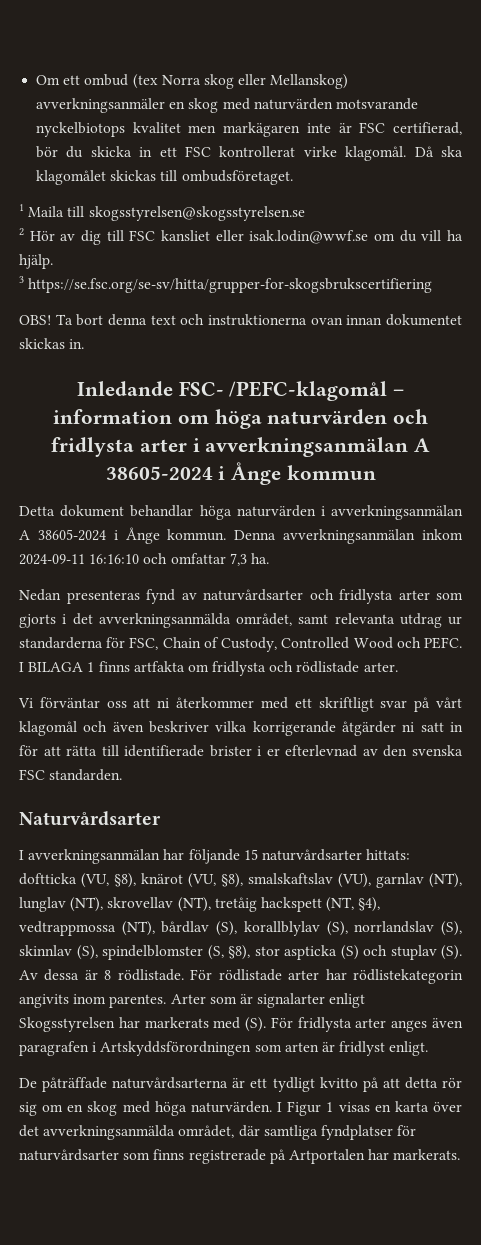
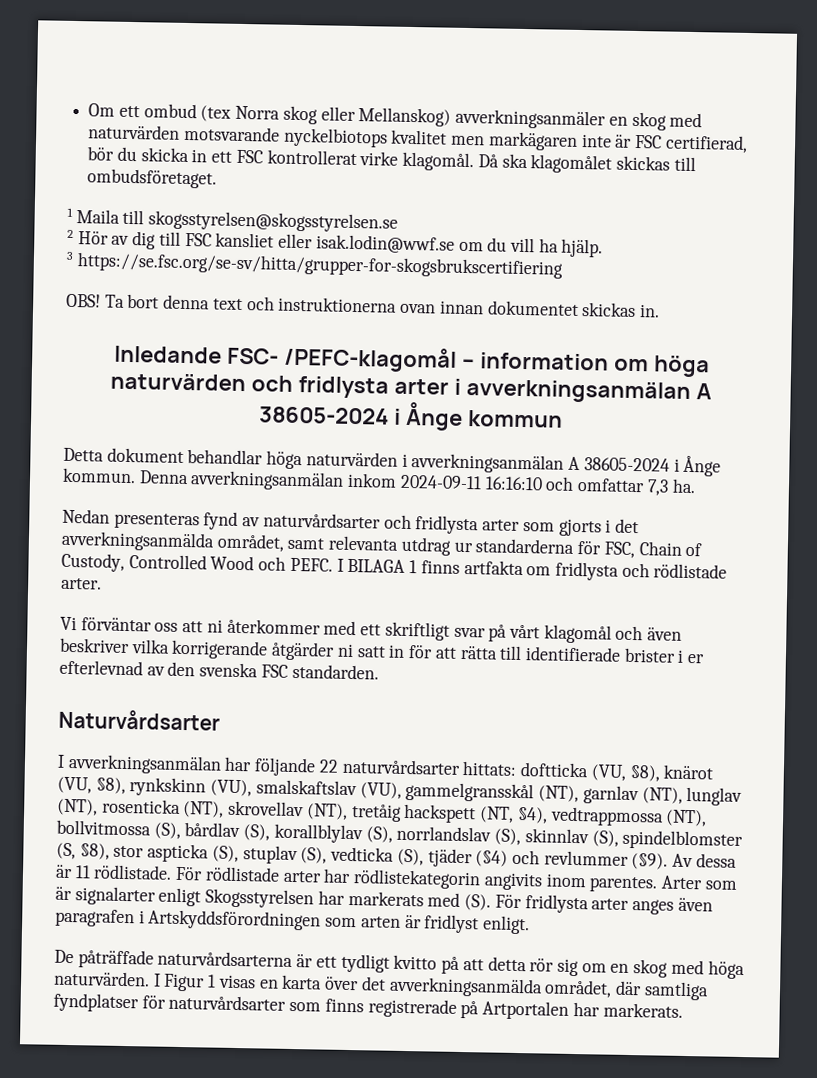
[243,849,258,860] 15 -> [318,759,339,773] 22
[248,873,371,888] smalskaftslav (VU), -> [129,777,580,803] rynkskinn (VU), smalskaftslav (VU), gammelgransskål (NT),
(104, 904) none -> [101,798,225,818] rosenticka (NT),
(155, 928) none -> [56,819,181,839] bollvitmossa (S),
[340,945,462,960] (S) och stuplav (S). -> [211,845,669,870] (S), stuplav (S), vedticka (S), tjäder (§4) och revlummer (§9).
[104,970,112,980] 8 -> [74,865,91,879] 11

